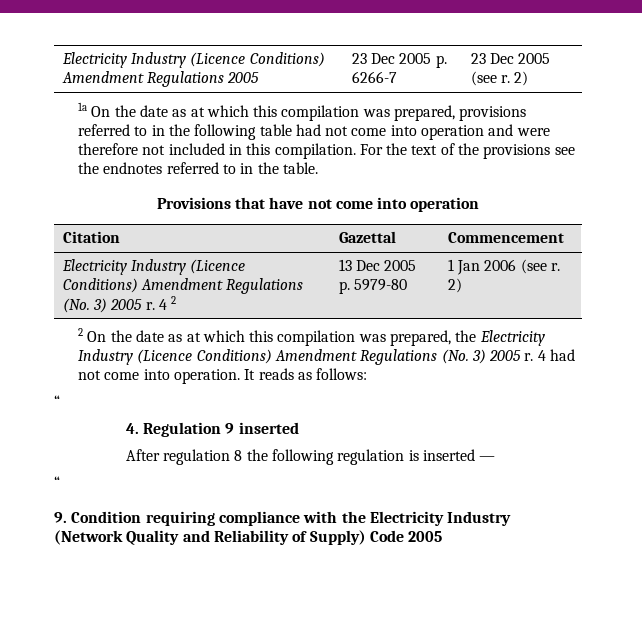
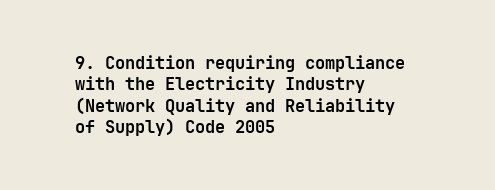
[61,52,325,68] [61,71,260,87] [351,53,447,68] [351,71,397,83] [470,53,551,64] [470,71,529,86] [77,102,527,121] [77,124,550,140] [77,143,575,159] [77,162,318,174] [156,197,480,212] [62,231,120,243] [338,231,396,243] [447,232,564,243] [61,259,246,275] [62,278,304,294] [62,296,177,313] [338,259,417,271] [338,279,408,294] [447,259,561,275] [447,278,462,293] [77,328,545,346] [77,349,576,365] [77,368,368,384] [54,395,60,407] [125,422,299,437] [125,449,496,465] [54,476,60,488] Electricity Industry (Licence Conditions) Amendment Regulations 2005 | 23 Dec 2005 p. 6266-7 | 23 Dec 2005 (see r. 2) // 1a On the date as at which this compilation was prepared, provisions referred to in the following table had not come into operation and were therefore not included in this compilation. For the text of the provisions see the endnotes referred to in the table. // Provisions that have not come into operation // Citation | Gazettal | Commencement // Electricity Industry (Licence Conditions) Amendment Regulations (No. 3) 2005 r. 4 2 | 13 Dec 2005 p. 5979-80 | 1 Jan 2006 (see r. 2) // 2 On the date as at which this compilation was prepared, the Electricity Industry (Licence Conditions) Amendment Regulations (No. 3) 2005 r. 4 had not come into operation. It reads as follows: // “ // 4. Regulation 9 inserted // After regulation 8 the following regulation is inserted — // “ // -> (75, 62) none

